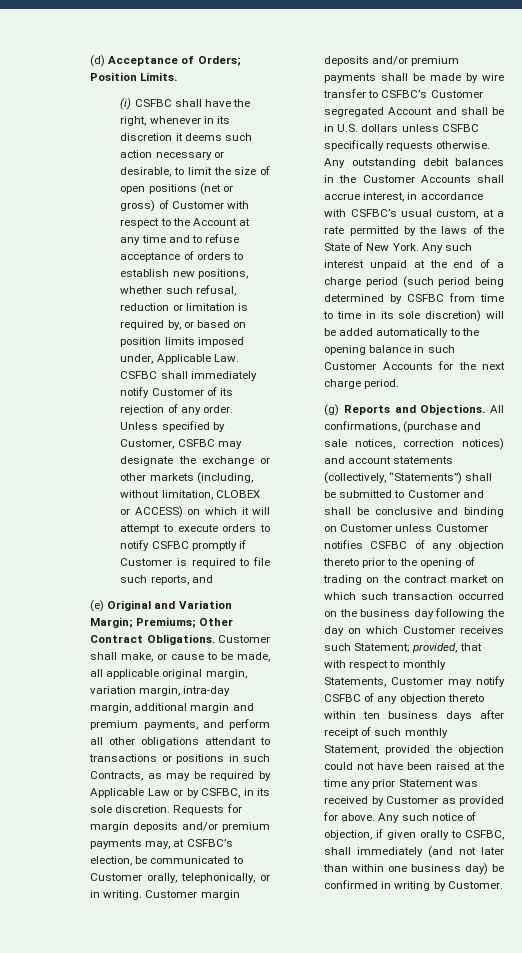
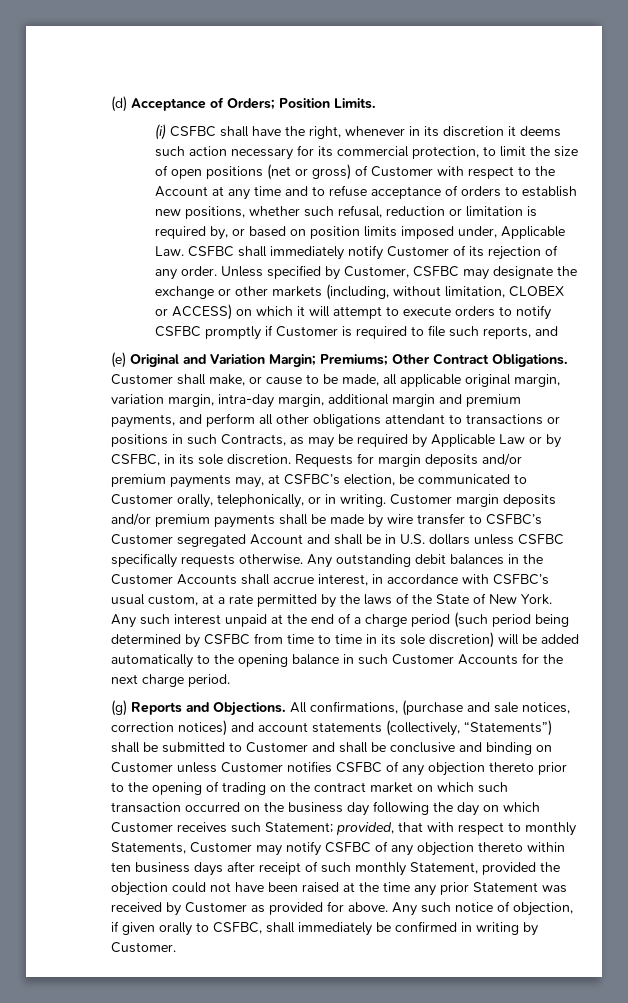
[213,151,224,158] [120,167,172,177] or desirable, -> [297,145,480,159] for its commercial protection,
[428,846,504,858] [323,863,489,875] (and not later than within one business day) -> (372, 929) none

